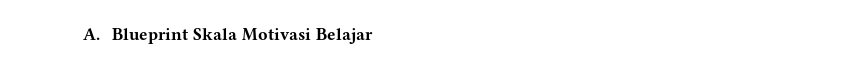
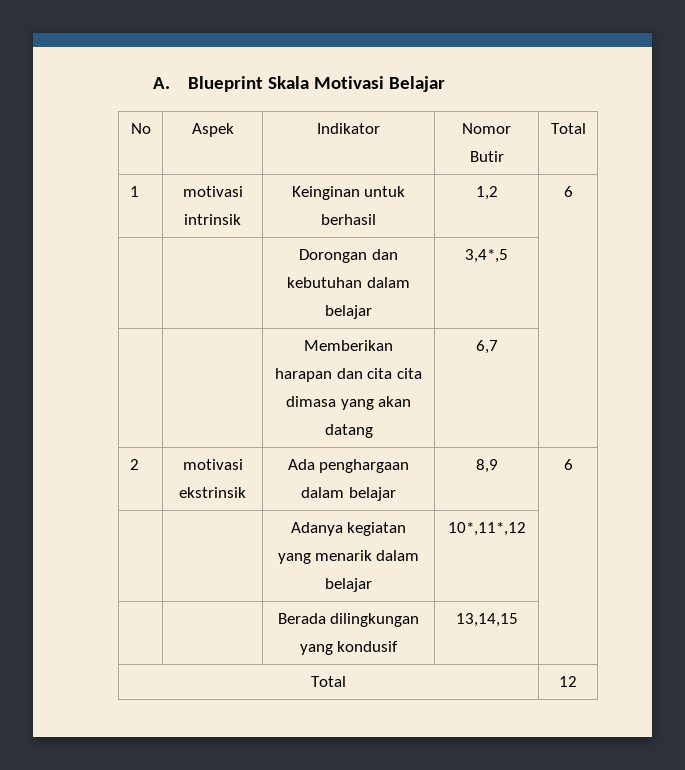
(373, 36) none -> [130,123,151,134] [191,123,234,137] [317,123,380,134] [462,123,511,134] [469,151,504,162] [550,123,586,134] [129,186,139,197] [182,186,243,197] [184,214,241,225] [291,186,406,200] [321,214,376,225] [475,186,498,200] [563,186,573,197] [299,249,398,263] [287,277,410,288] [325,305,372,319] [465,249,508,263] [304,340,393,351] [275,368,422,382] [286,396,411,410] [324,424,373,438] [475,340,498,354] [129,459,139,470] [182,459,243,470] [179,487,246,498] [287,459,410,473] [301,487,396,501] [475,459,498,473] [563,459,573,470] [290,522,407,536] [277,550,420,564] [325,578,372,592] [447,522,526,536] [277,613,420,627] [299,641,399,655] [455,613,518,627] [311,676,346,687] [559,676,577,687] // No | Aspek | Indikator | Nomor Butir | Total // 1 | motivasi intrinsik | Keinginan untuk berhasil | 1,2 | 6 // | | Dorongan dan kebutuhan dalam belajar | 3,4*,5 | // | | Memberikan harapan dan cita cita dimasa yang akan datang | 6,7 | // 2 | motivasi ekstrinsik | Ada penghargaan dalam belajar | 8,9 | 6 // | | Adanya kegiatan yang menarik dalam belajar | 10*,11*,12 | // | | Berada dilingkungan yang kondusif | 13,14,15 | // Total | 12

